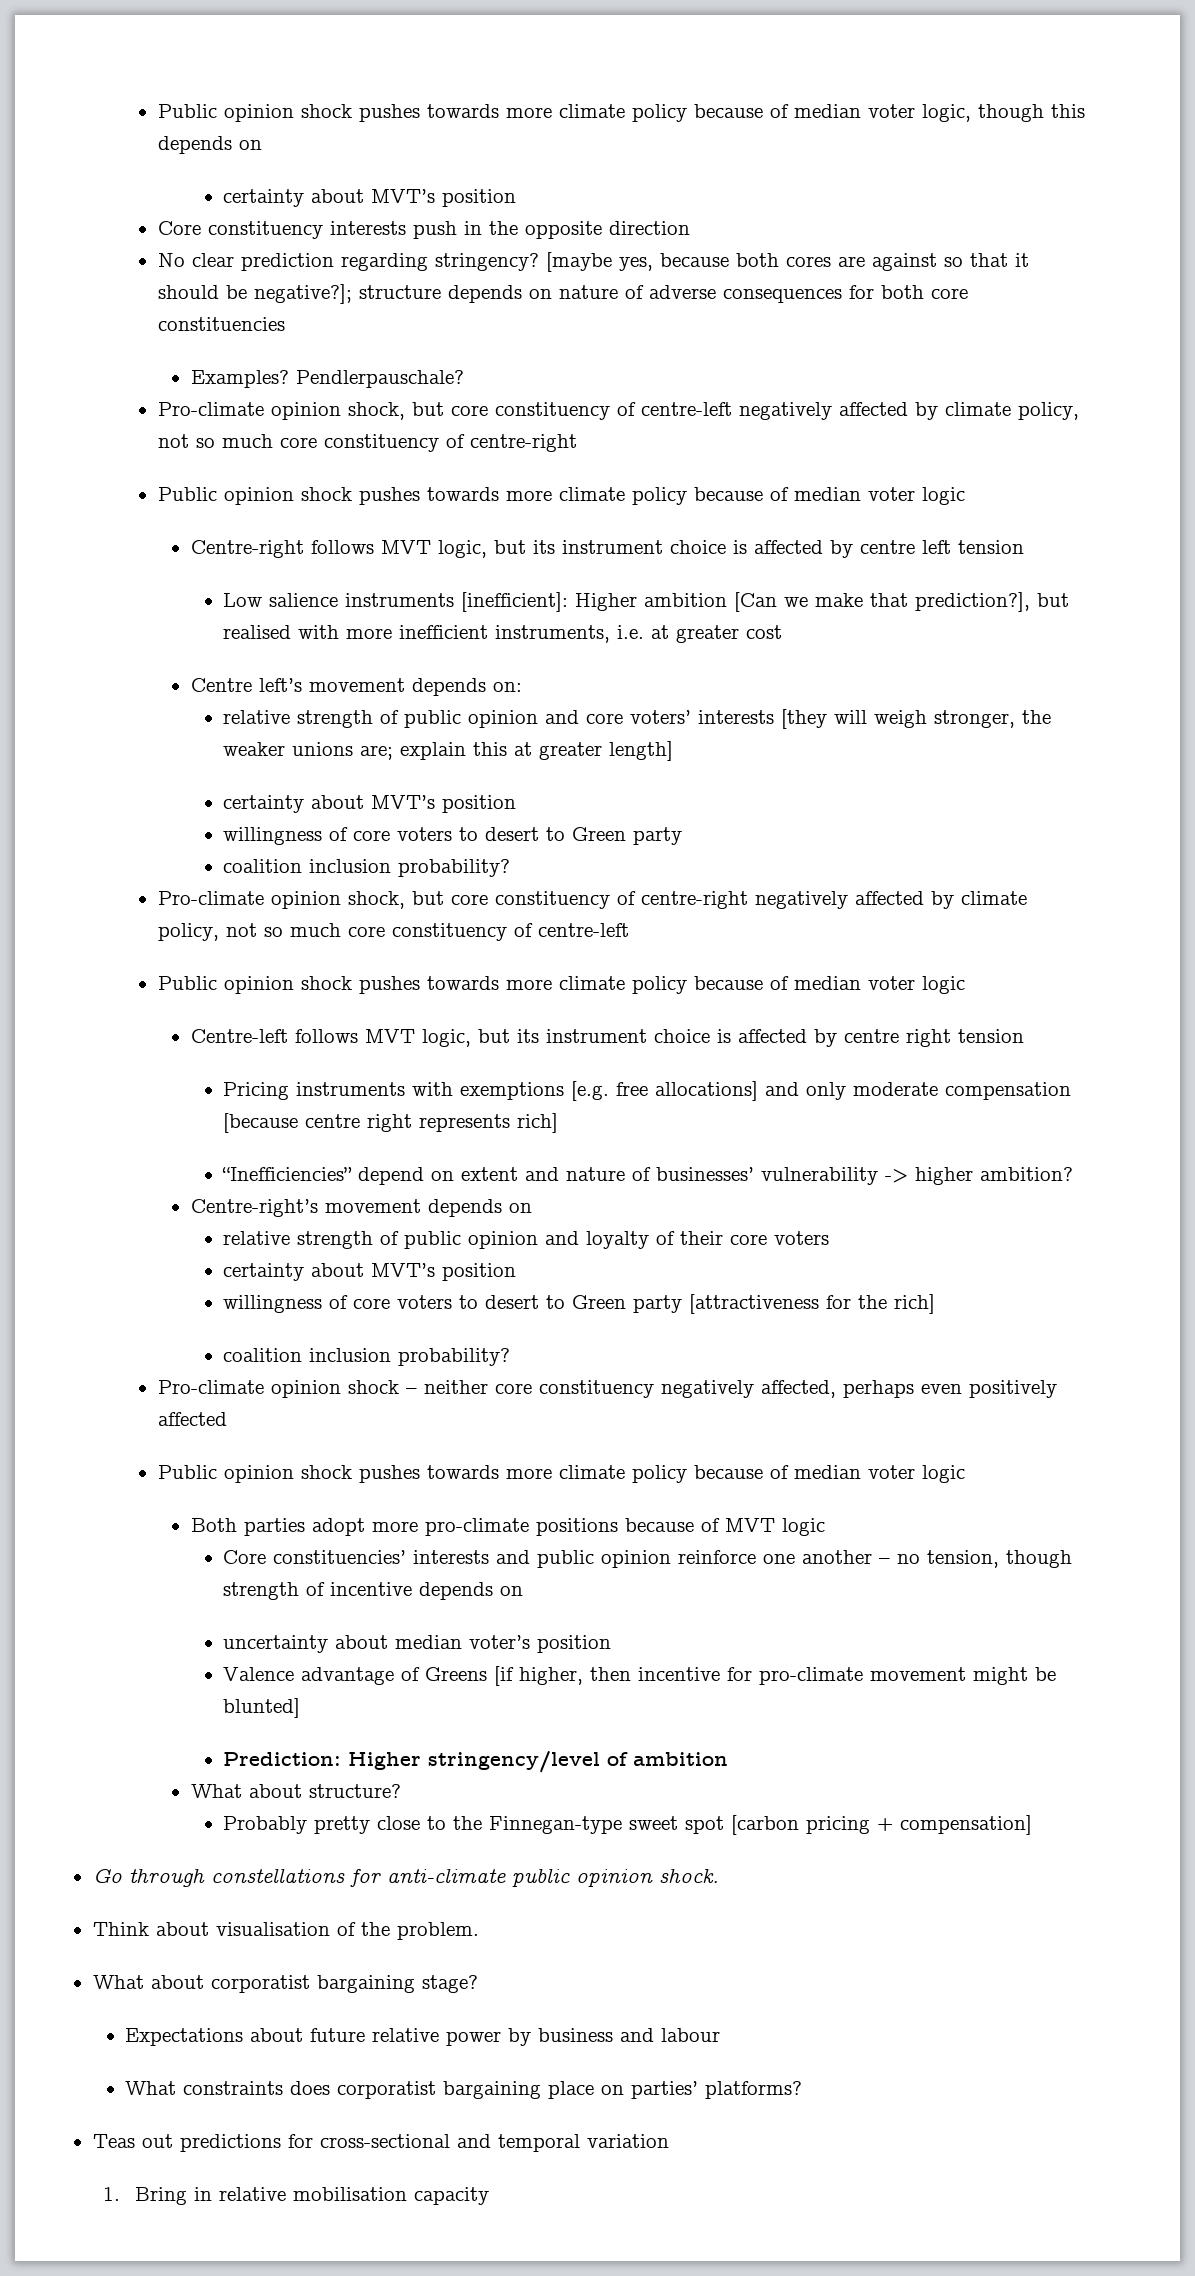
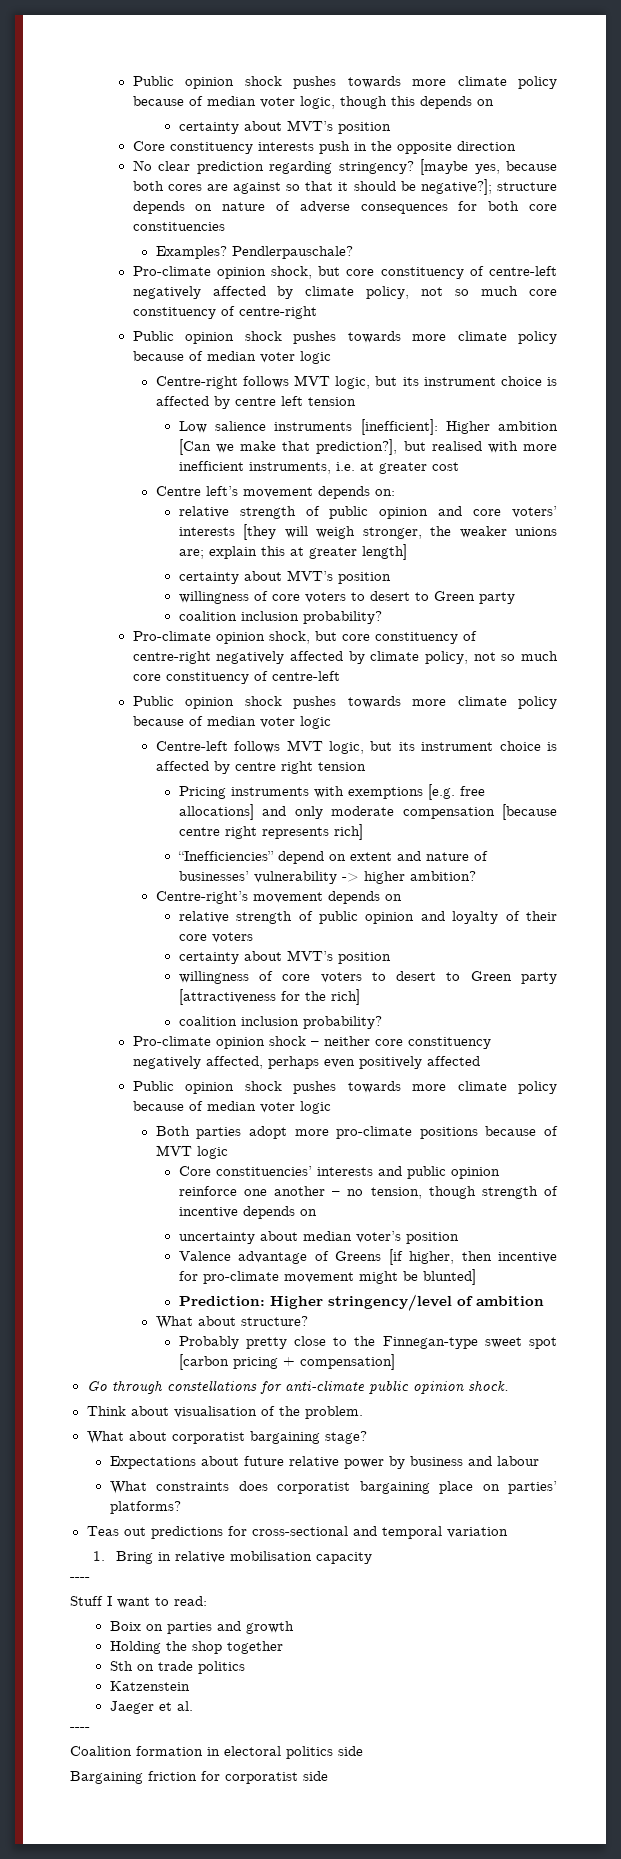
(490, 2196) none -> [70,1577,90,1581] [70,1596,207,1608] [109,1621,294,1634] [109,1641,283,1654] [109,1661,245,1674] [109,1681,190,1691] [109,1701,193,1714] [70,1727,90,1731] [70,1746,363,1759] [70,1771,328,1784] // ---- // Stuff I want to read: // Boix on parties and growth // Holding the shop together // Sth on trade politics // Katzenstein // Jaeger et al. // ---- // Coalition formation in electoral politics side // Bargaining friction for corporatist side

